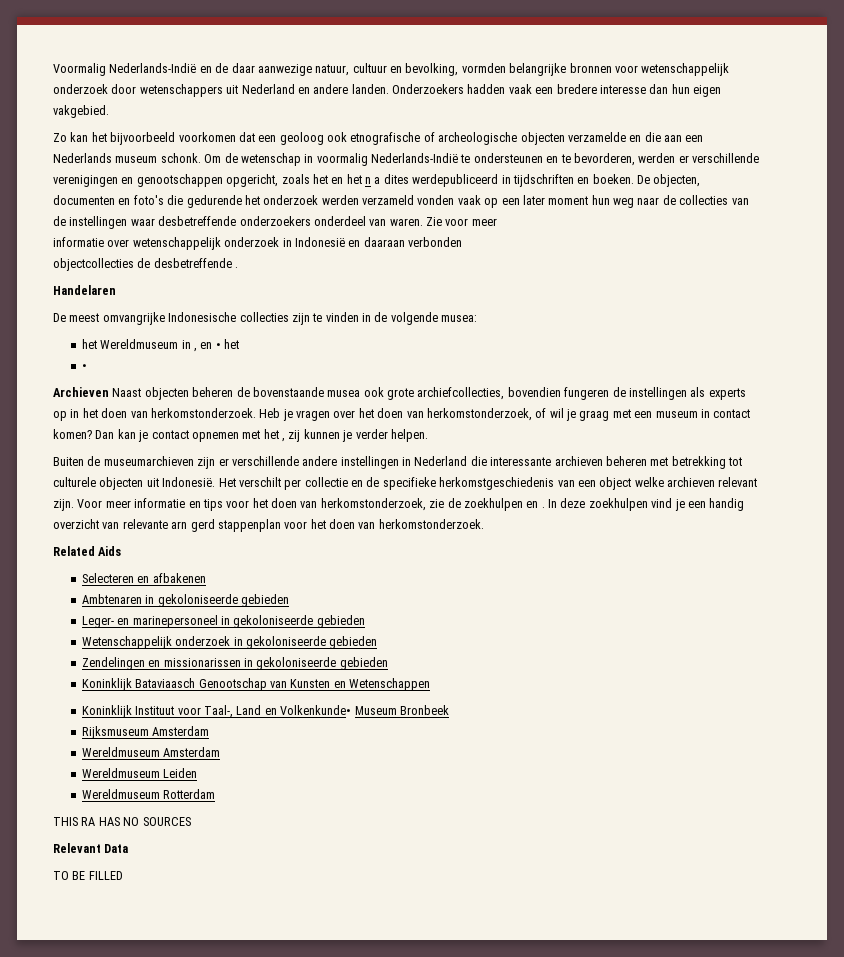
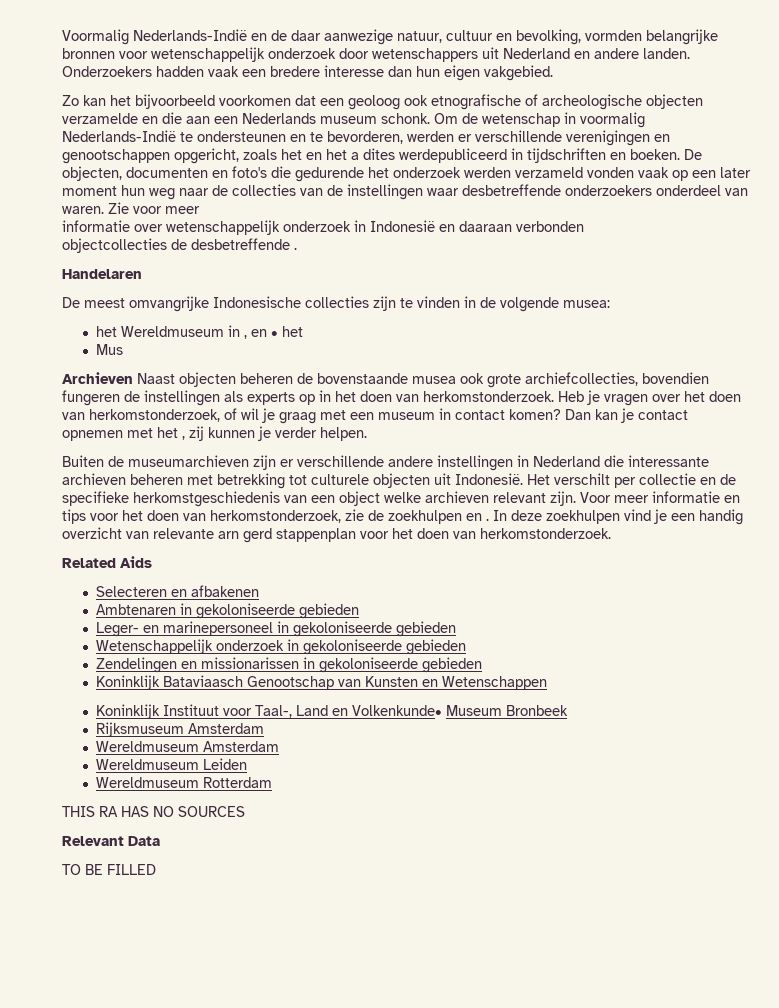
[365,177,371,184] n -> (347, 154) none
[81,364,87,370] • -> [96,344,124,355] Mus

